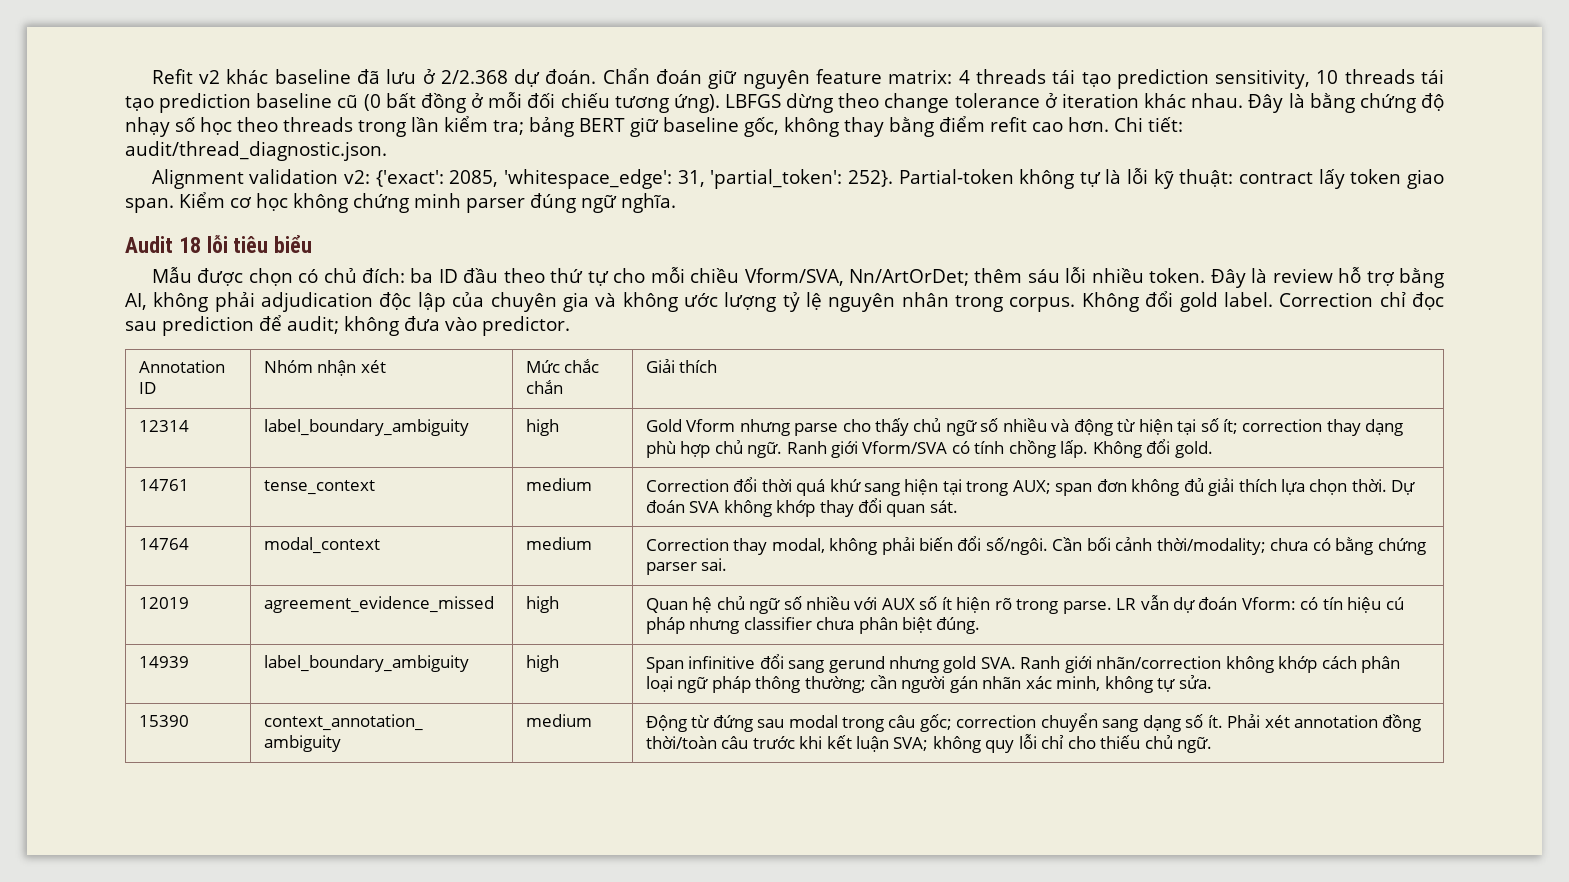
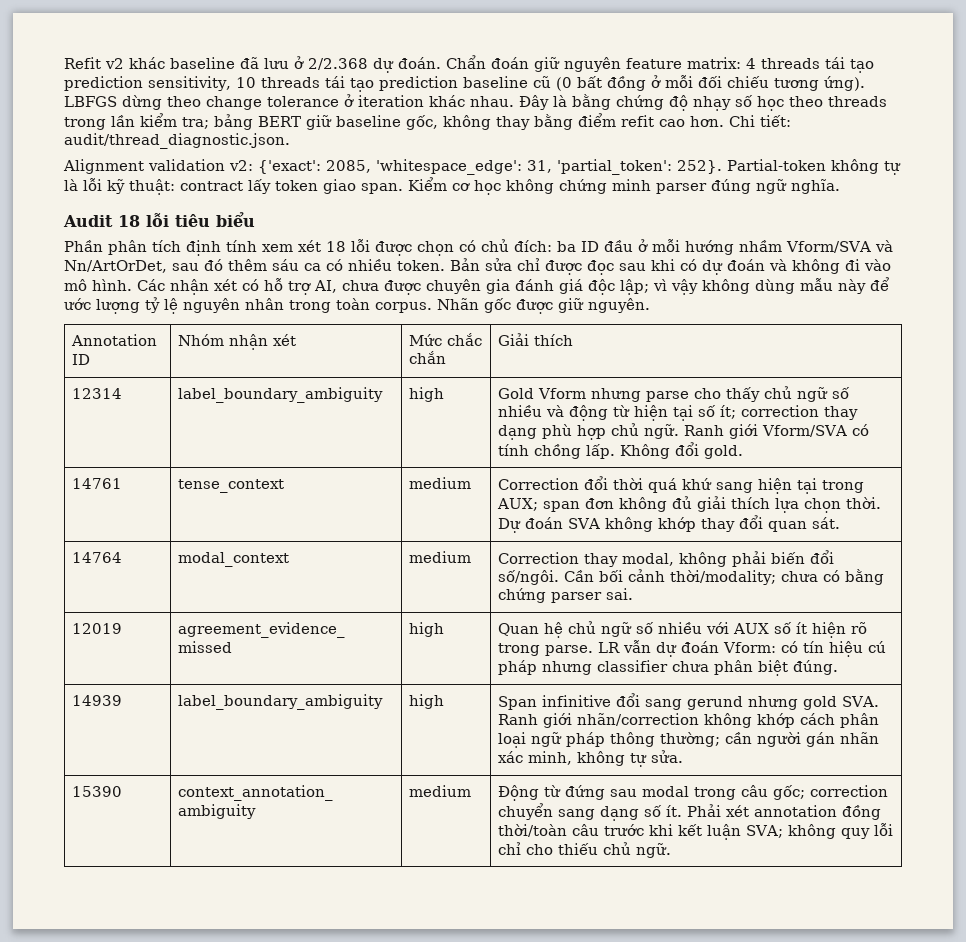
[151,267,192,283] Mẫu -> [64,239,370,256] Phần phân tích định tính xem xét 18 lỗi
[503,267,1444,288] [125,292,678,312] theo thứ tự cho mỗi chiều Vform/SVA, Nn/ArtOrDet; thêm sáu lỗi nhiều token. Đây là review hỗ trợ bằng AI, không phải adjudication độc lập của chuyên gia và không -> [638,239,893,255] [64,258,891,275] [64,277,889,295] ở mỗi hướng nhầm Vform/SVA và Nn/ArtOrDet, sau đó thêm sáu ca có nhiều token. Bản sửa chỉ được đọc sau khi có dự đoán và không đi vào mô hình. Các nhận xét có hỗ trợ AI, chưa được chuyên gia đánh giá độc lập; vì vậy không dùng mẫu này để
[1009,291,1444,312] [125,315,570,336] corpus. Không đổi gold label. Correction chỉ đọc sau prediction để audit; không đưa vào predictor. -> [336,298,650,314] toàn corpus. Nhãn gốc được giữ nguyên.

